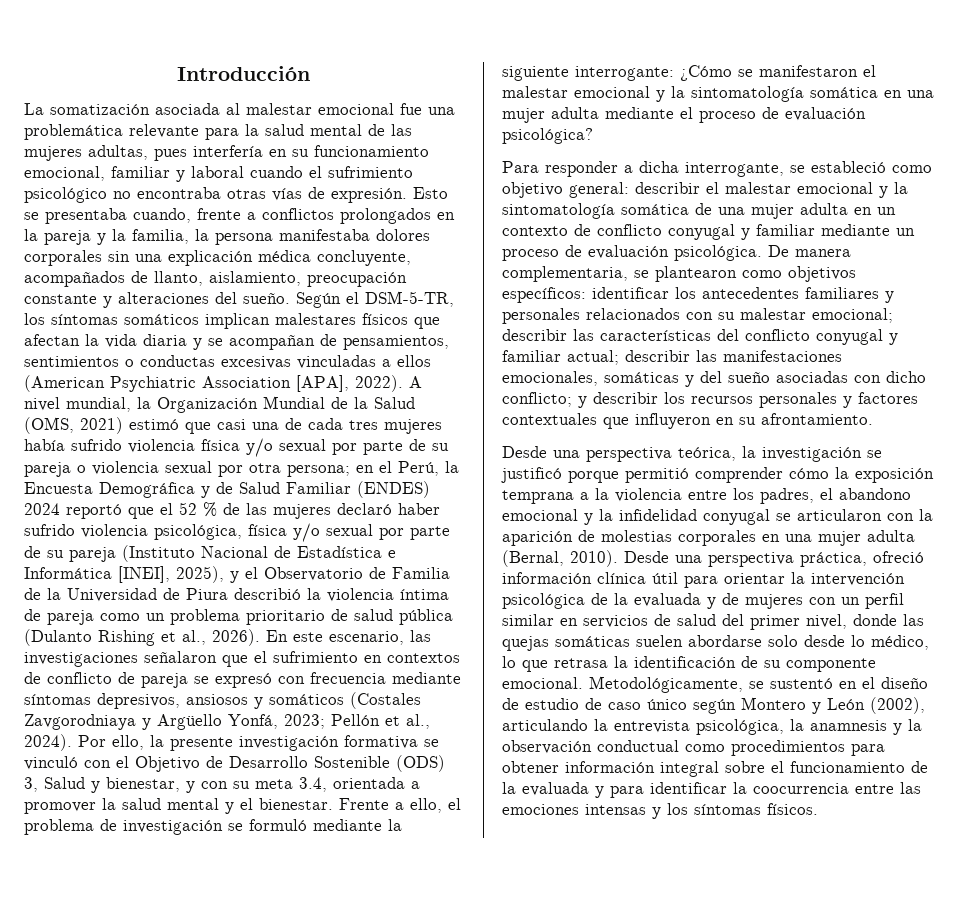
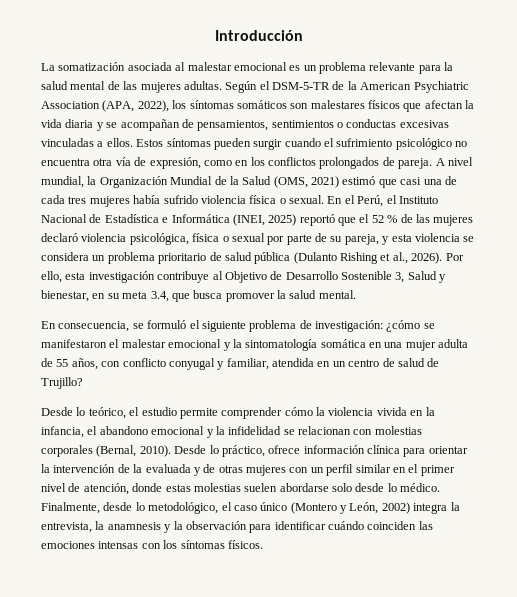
[400,103,455,115] [24,124,123,140] fue una problemática -> [289,62,366,74] es un problema
[88,145,429,161] [24,166,413,182] [24,187,448,203] [24,208,455,224] [24,229,430,245] [24,250,411,266] [24,271,407,287] [24,291,454,308] adultas, pues interfería en su funcionamiento emocional, familiar y laboral cuando el sufrimiento psicológico no encontraba otras vías de expresión. Esto se presentaba cuando, frente a conflictos prolongados en la pareja y la familia, la persona manifestaba dolores corporales sin una explicación médica concluyente, acompañados de llanto, aislamiento, preocupación constante y alteraciones del sueño. Según el DSM-5-TR, -> [183,81,469,93] [41,100,169,112] adultas. Según el DSM-5-TR de la American Psychiatric Association (APA, 2022),
[205,313,270,329] implican -> [290,103,309,109] son
[397,355,431,367] [24,375,403,392] ellos (American Psychiatric Association [APA], 2022). -> [106,138,468,150] [41,157,433,169] ellos. Estos síntomas pueden surgir cuando el sufrimiento psicológico no encuentra otra vía de expresión, como en los conflictos prolongados de pareja.
[246,438,449,457] [24,461,459,477] [24,481,430,498] [24,503,60,515] y/o sexual por parte de su pareja o violencia sexual por otra persona; en el Perú, la Encuesta Demográfica y de Salud Familiar (ENDES) 2024 -> [279,195,438,207] [41,214,297,226] o sexual. En el Perú, el Instituto Nacional de Estadística e Informática (INEI, 2025)
[398,503,440,515] [24,524,75,536] haber sufrido -> (78, 237) none
[293,523,450,542] [24,545,396,562] [24,566,450,583] [24,588,449,602] [24,609,140,625] y/o sexual por parte de su pareja (Instituto Nacional de Estadística e Informática [INEI], 2025), y el Observatorio de Familia de la Universidad de Piura describió la violencia íntima de pareja como -> [222,233,475,245] [41,252,89,261] o sexual por parte de su pareja, y esta violencia se considera
[266,630,431,645] [24,651,460,667] [24,672,461,688] [24,692,421,709] [24,714,430,730] [24,734,439,751] [24,756,129,770] En este escenario, las investigaciones señalaron que el sufrimiento en contextos de conflicto de pareja se expresó con frecuencia mediante síntomas depresivos, ansiosos y somáticos (Costales Zavgorodniaya y Argüello Yonfá, 2023; Pellón et al., 2024). Por ello, la presente investigación formativa se vinculó con el -> [445,253,464,261] [41,271,223,283] Por ello, esta investigación contribuye al
[396,755,445,772] (ODS) -> (392, 275) none
[186,781,228,793] y con -> [92,293,106,299] en
[333,777,420,789] orientada a -> [171,290,223,302] que busca
[167,798,461,814] [24,819,402,835] [502,65,732,81] mental y el bienestar. Frente a ello, el problema de investigación se formuló mediante la siguiente interrogante: ¿Cómo -> [318,290,356,299] [41,320,421,332] mental. // En consecuencia, se formuló el siguiente problema de investigación: ¿cómo
[605,107,866,123] [502,128,593,144] [502,161,932,177] [502,182,908,198] [502,203,896,219] [502,224,915,240] [502,245,851,261] [502,266,856,282] [502,287,894,303] [502,308,893,324] [502,329,898,345] [502,350,842,365] [502,371,926,387] [502,392,918,408] [502,413,873,429] [502,446,882,462] [501,467,934,483] [502,488,814,504] mediante el proceso de evaluación psicológica? // Para responder a dicha interrogante, se estableció como objetivo general: describir el malestar emocional y la sintomatología somática de una mujer adulta en un contexto de conflicto conyugal y familiar mediante un proceso de evaluación psicológica. De manera complementaria, se plantearon como objetivos específicos: identificar los antecedentes familiares y personales relacionados con su malestar emocional; describir las características del conflicto conyugal y familiar actual; describir las manifestaciones emocionales, somáticas y del sueño asociadas con dicho conflicto; y describir los recursos personales y factores contextuales que influyeron en su afrontamiento. // Desde una perspectiva teórica, la investigación se justificó porque permitió comprender cómo la exposición temprana a la violencia entre los padres, -> [41,358,440,370] [41,377,83,389] [41,407,435,419] [41,426,84,438] de 55 años, con conflicto conyugal y familiar, atendida en un centro de salud de Trujillo? // Desde lo teórico, el estudio permite comprender cómo la violencia vivida en la infancia,
[703,509,933,525] [502,530,915,546] [502,550,924,567] conyugal se articularon con la aparición de molestias corporales en una mujer adulta (Bernal, 2010). Desde una perspectiva práctica, ofreció -> [283,426,422,435] [41,445,301,457] se relacionan con molestias corporales (Bernal, 2010). Desde lo práctico, ofrece
[652,572,678,584] útil -> (400, 449) none
[502,593,585,609] psicológica -> (116, 468) none
(739, 599) none -> [218,465,243,473] otras
[583,614,924,630] [502,636,630,651] servicios de salud del primer nivel, donde las quejas somáticas -> [408,464,455,476] [41,483,241,495] el primer nivel de atención, donde estas molestias
[871,635,929,650] [502,656,876,672] [502,676,928,693] [502,697,925,714] [502,719,784,735] médico, lo que retrasa la identificación de su componente emocional. Metodológicamente, se sustentó en el diseño de estudio de caso único según Montero y León (2002), articulando la entrevista psicológica, -> [400,483,441,492] [41,502,460,514] [41,522,92,533] médico. Finalmente, desde lo metodológico, el caso único (Montero y León, 2002) integra la entrevista,
[597,740,885,756] [502,761,928,777] [502,782,894,798] conductual como procedimientos para obtener información integral sobre el funcionamiento de la evaluada y para identificar la coocurrencia entre -> [249,521,417,533] para identificar cuándo coinciden
[652,807,661,819] y -> [141,543,161,549] con

